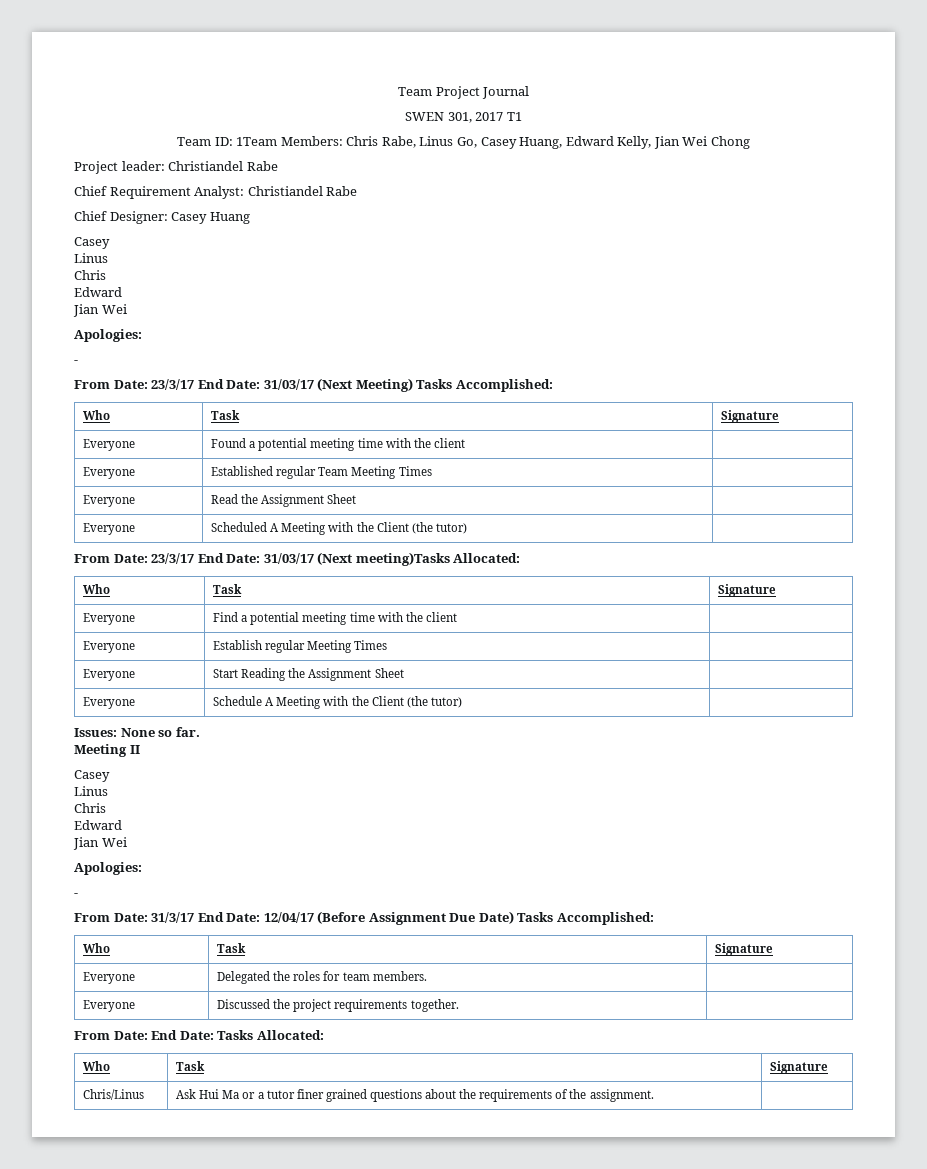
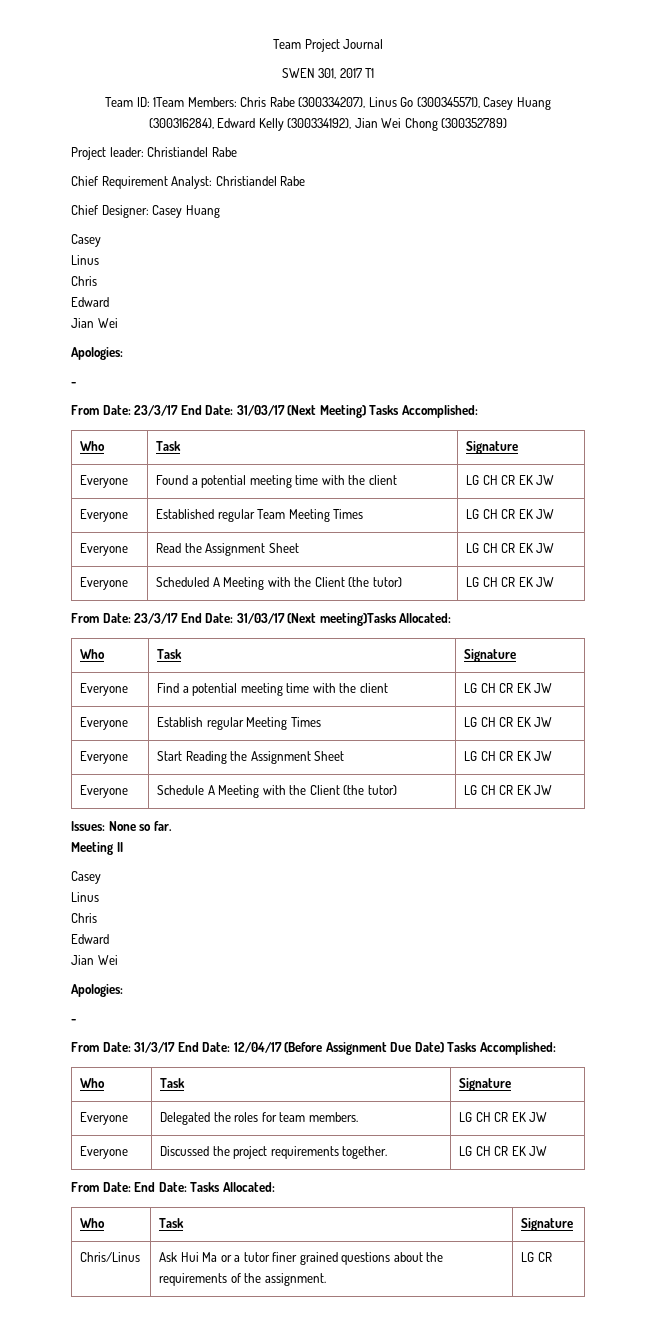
[381,136,652,149] Rabe, Linus Go, Casey Huang, Edward Kelly, -> [269,97,551,110] [148,118,352,131] Rabe (300334207), Linus Go (300345571), Casey Huang (300316284), Edward Kelly (300334192),
(750, 142) none -> [441,118,508,128] (300352789)
(465, 443) none -> [466,475,555,485] LG CH CR EK JW
(432, 471) none -> [466,509,555,519] LG CH CR EK JW
(357, 499) none -> [466,543,555,553] LG CH CR EK JW
(467, 528) none -> [466,577,555,587] LG CH CR EK JW
(457, 617) none -> [464,683,553,693] LG CH CR EK JW
(388, 645) none -> [464,717,553,727] LG CH CR EK JW
(404, 673) none -> [464,751,553,761] LG CH CR EK JW
(462, 702) none -> [464,785,553,795] LG CH CR EK JW
(427, 976) none -> [459,1112,548,1122] LG CH CR EK JW
(459, 1005) none -> [459,1146,548,1156] LG CH CR EK JW
(654, 1095) none -> [521,1252,552,1262] LG CR

